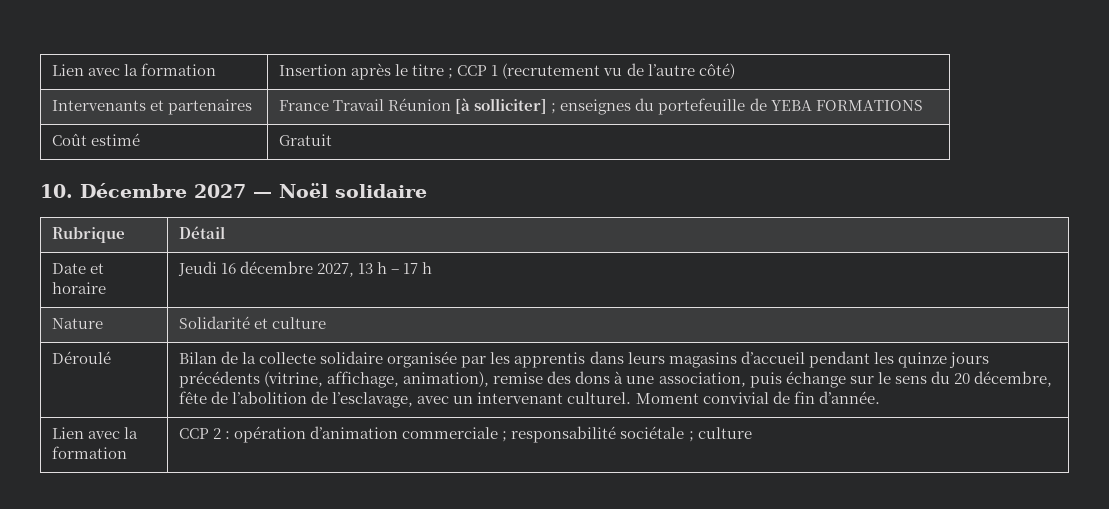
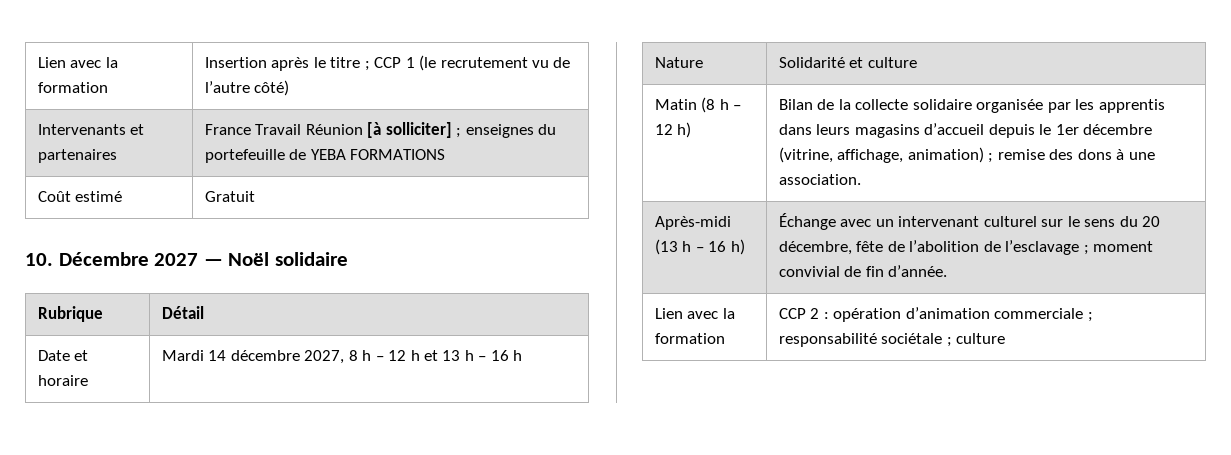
[502,63,601,79] (recrutement -> [419,55,528,71] (le recrutement
[178,261,355,277] Jeudi 16 décembre 2027, -> [161,350,439,364] Mardi 14 décembre 2027, 8 h – 12 h et
[403,263,419,274] 17 -> [490,350,509,361] 16
[52,351,112,364] Déroulé -> [654,97,742,113] [654,122,692,138] Matin (8 h – 12 h)
[808,351,989,368] [179,371,490,388] pendant les quinze jours précédents (vitrine, affichage, animation), -> [988,124,1153,138] [778,147,994,163] depuis le 1er décembre (vitrine, affichage, animation) ;
[658,371,846,388] association, puis échange -> [778,174,861,185] [654,216,731,230] [654,239,745,255] [778,213,1037,230] association. // Après-midi (13 h – 16 h) | Échange avec un intervenant culturel
[332,392,699,408] l’esclavage, avec un intervenant culturel. Moment -> [1005,240,1154,255] l’esclavage ; moment

